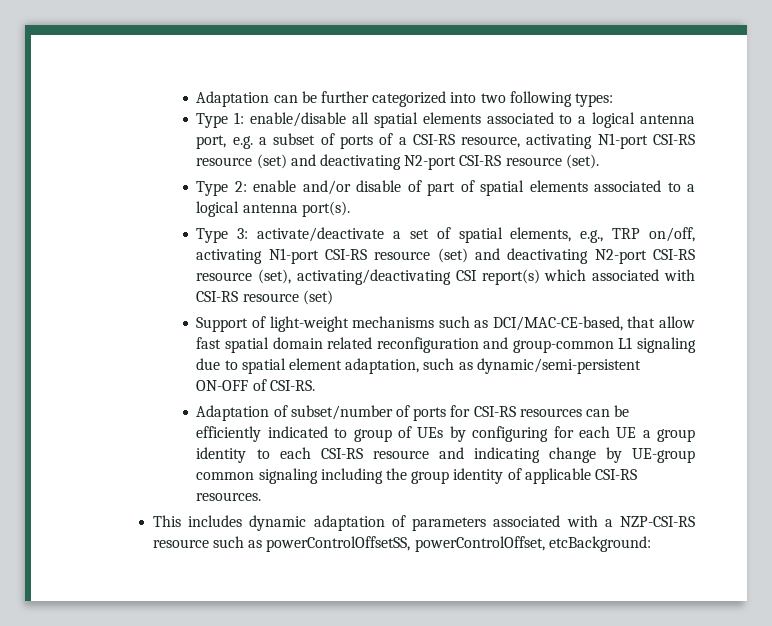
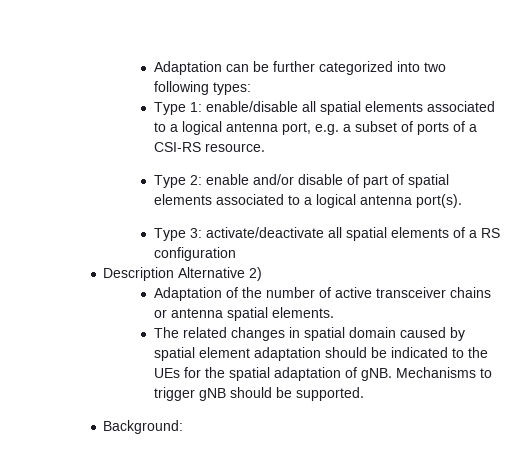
[461,133,695,149] [196,154,599,170] resource, activating N1-port CSI-RS resource (set) and deactivating N2-port CSI-RS resource (set). -> [204,143,265,152] resource.
[393,227,695,243] [196,248,696,264] [196,269,696,285] [196,290,333,305] [196,316,695,332] [196,337,696,353] [196,358,641,374] [196,379,315,391] [196,405,630,421] [196,426,695,442] [196,447,695,463] [196,468,637,484] [196,492,262,501] [152,515,695,531] [152,536,651,552] a set of spatial elements, e.g., TRP on/off, activating N1-port CSI-RS resource (set) and deactivating N2-port CSI-RS resource (set), activating/deactivating CSI report(s) which associated with CSI-RS resource (set) // Support of light-weight mechanisms such as DCI/MAC-CE-based, that allow fast spatial domain related reconfiguration and group-common L1 signaling due to spatial element adaptation, such as dynamic/semi-persistent ON-OFF of CSI-RS. // Adaptation of subset/number of ports for CSI-RS resources can be efficiently indicated to group of UEs by configuring for each UE a group identity to each CSI-RS resource and indicating change by UE-group common signaling including the group identity of applicable CSI-RS resources. // This includes dynamic adaptation of parameters associated with a NZP-CSI-RS resource such as powerControlOffsetSS, powerControlOffset, etcBackground: -> [327,227,500,241] [153,247,236,261] [103,267,263,281] [153,287,491,301] [153,307,334,321] [153,327,465,341] [153,347,488,361] [153,367,492,381] [153,387,364,401] [103,420,184,434] all spatial elements of a RS configuration // Description Alternative 2) // Adaptation of the number of active transceiver chains or antenna spatial elements. // The related changes in spatial domain caused by spatial element adaptation should be indicated to the UEs for the spatial adaptation of gNB. Mechanisms to trigger gNB should be supported. // Background:

